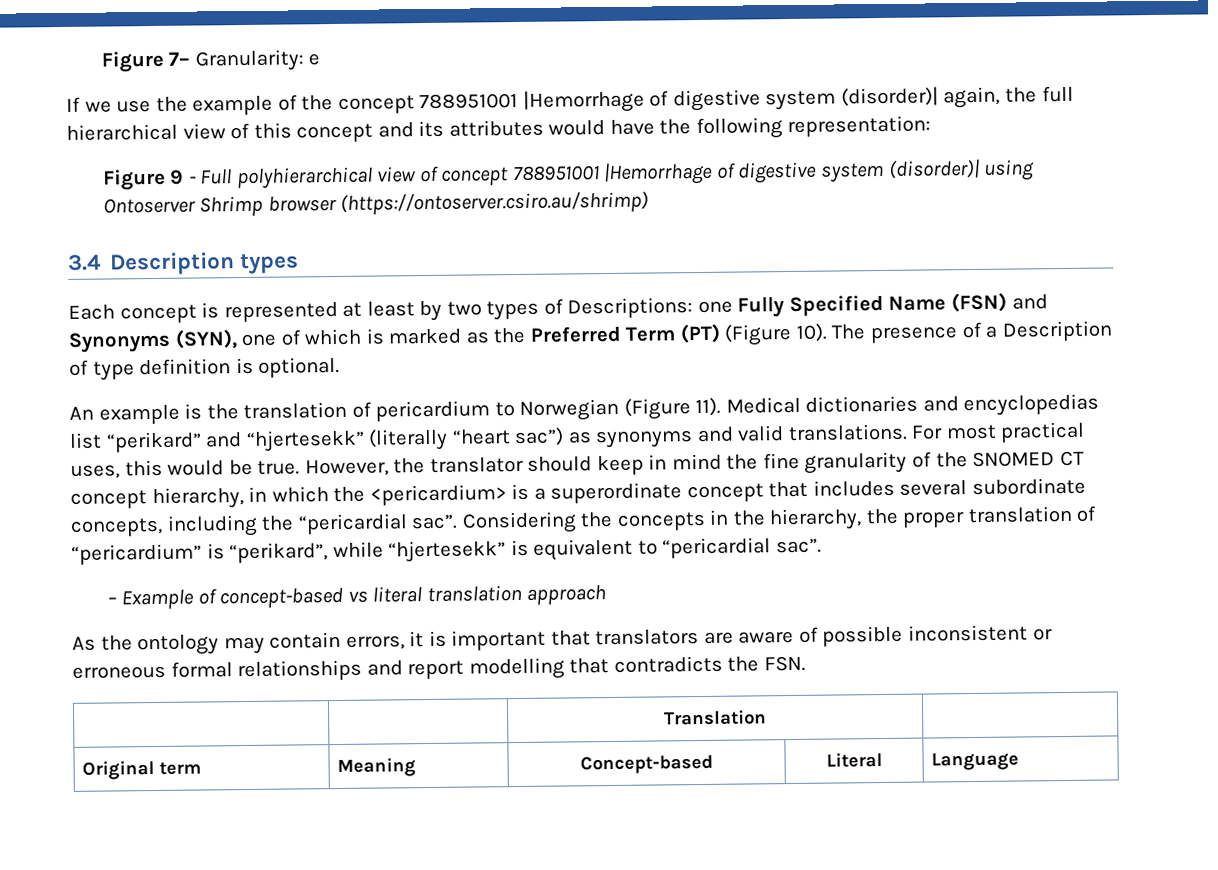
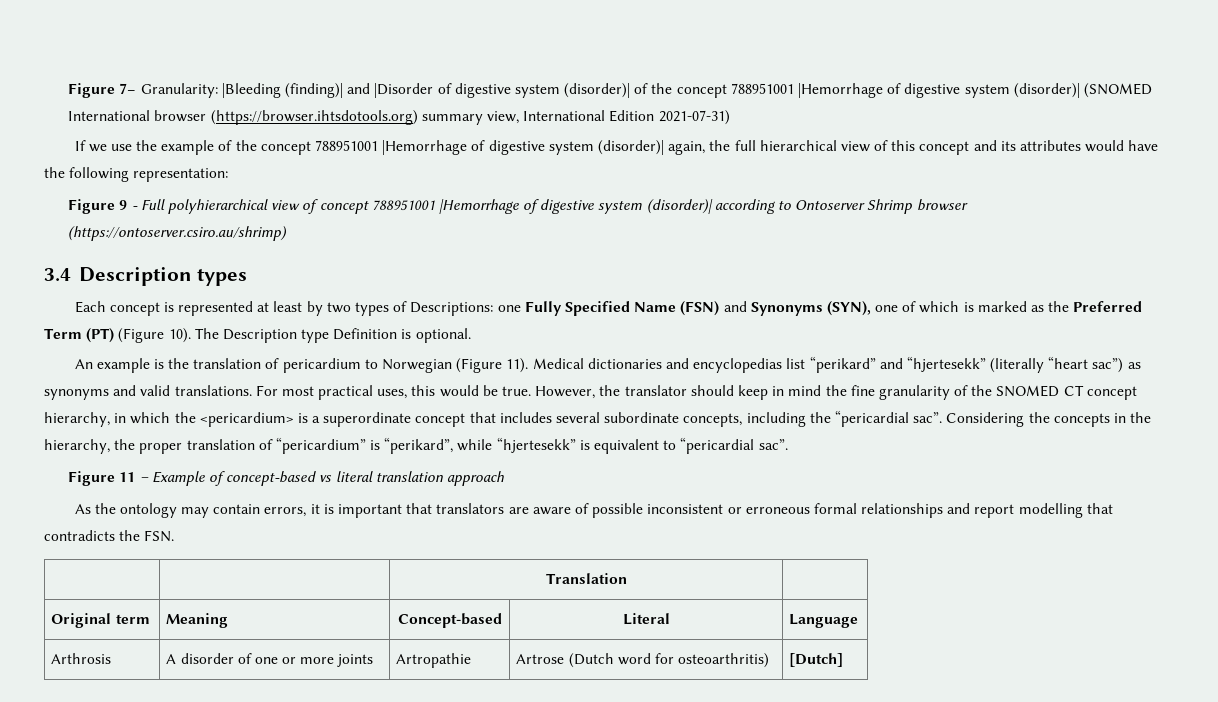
[308,53,321,66] e -> [221,83,1152,98] [68,110,730,125] |Bleeding (finding)| and |Disorder of digestive system (disorder)| of the concept 788951001 |Hemorrhage of digestive system (disorder)| (SNOMED International browser (https://browser.ihtsdotools.org) summary view, International Edition 2021-07-31)
[983,159,1036,181] using -> [714,199,792,214] according to
[870,320,1112,344] [69,358,232,381] presence of a Description of type definition -> [222,328,398,343] Description type Definition
(822, 546) none -> [68,471,136,486] Figure 11
(1020, 761) none -> [51,653,112,664] [166,653,374,667] [396,653,472,668] [516,653,770,668] [789,653,844,667] // Arthrosis | A disorder of one or more joints | Artropathie | Artrose (Dutch word for osteoarthritis) | [Dutch]

